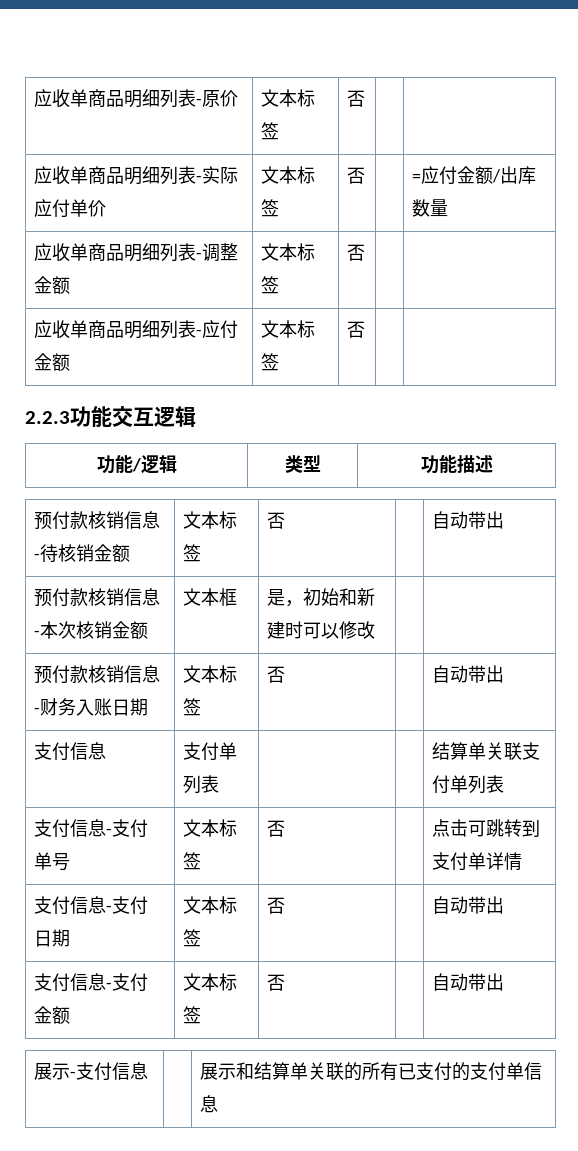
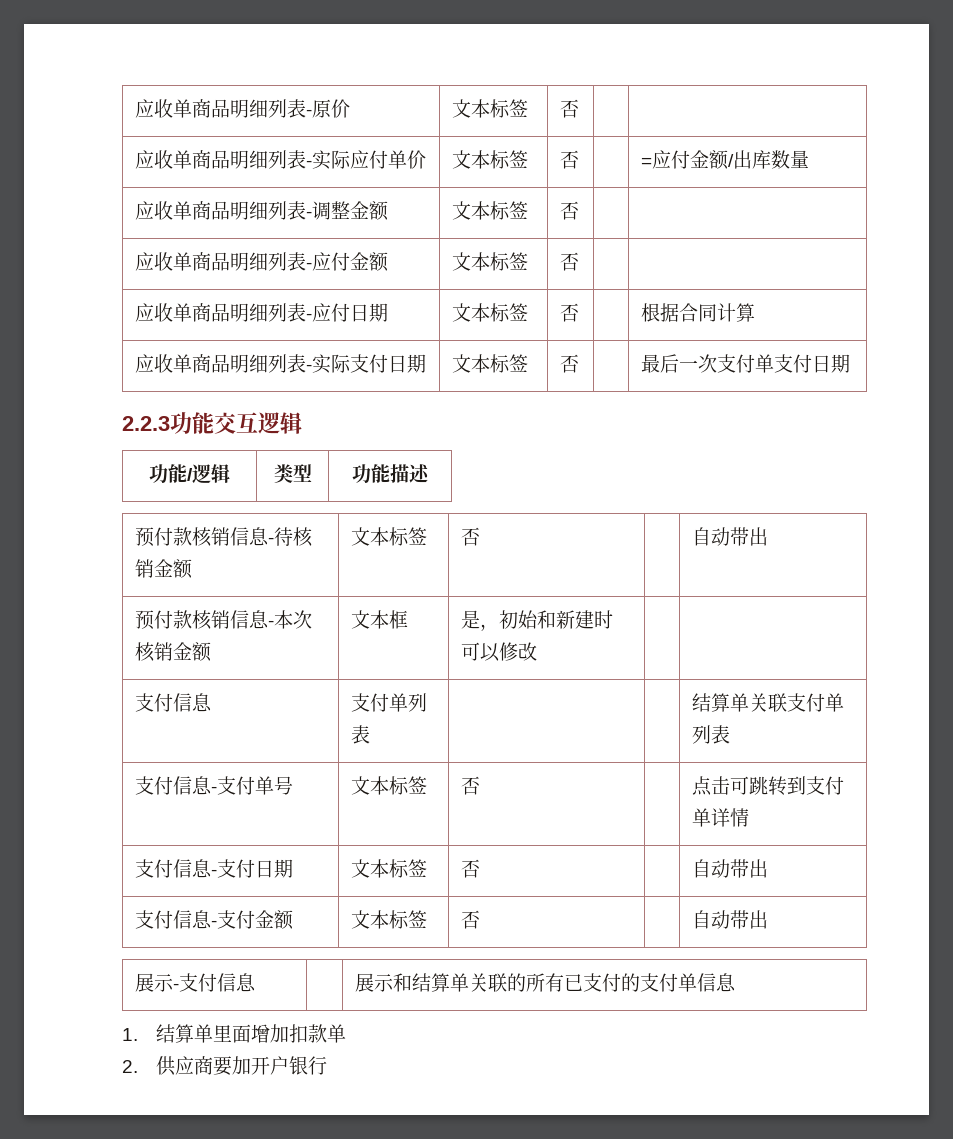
(366, 329) none -> [135,303,389,322] [452,303,529,322] [560,303,580,322] [641,303,756,322] [135,354,427,374] [452,354,529,373] [560,354,580,373] [641,354,851,373] // 应收单商品明细列表-应付日期 | 文本标签 | 否 | | 根据合同计算 // 应收单商品明细列表-实际支付日期 | 文本标签 | 否 | | 最后一次支付单支付日期
[34,665,161,684] [34,698,149,716] [183,665,238,683] [183,698,202,716] [267,666,286,683] [432,665,505,683] // 预付款核销信息-财务入账日期 | 文本标签 | 否 | | 自动带出 -> (538, 651) none
(219, 1104) none -> [122,1024,346,1043] [122,1056,327,1076] // 1.结算单里面增加扣款单 // 2.供应商要加开户银行

